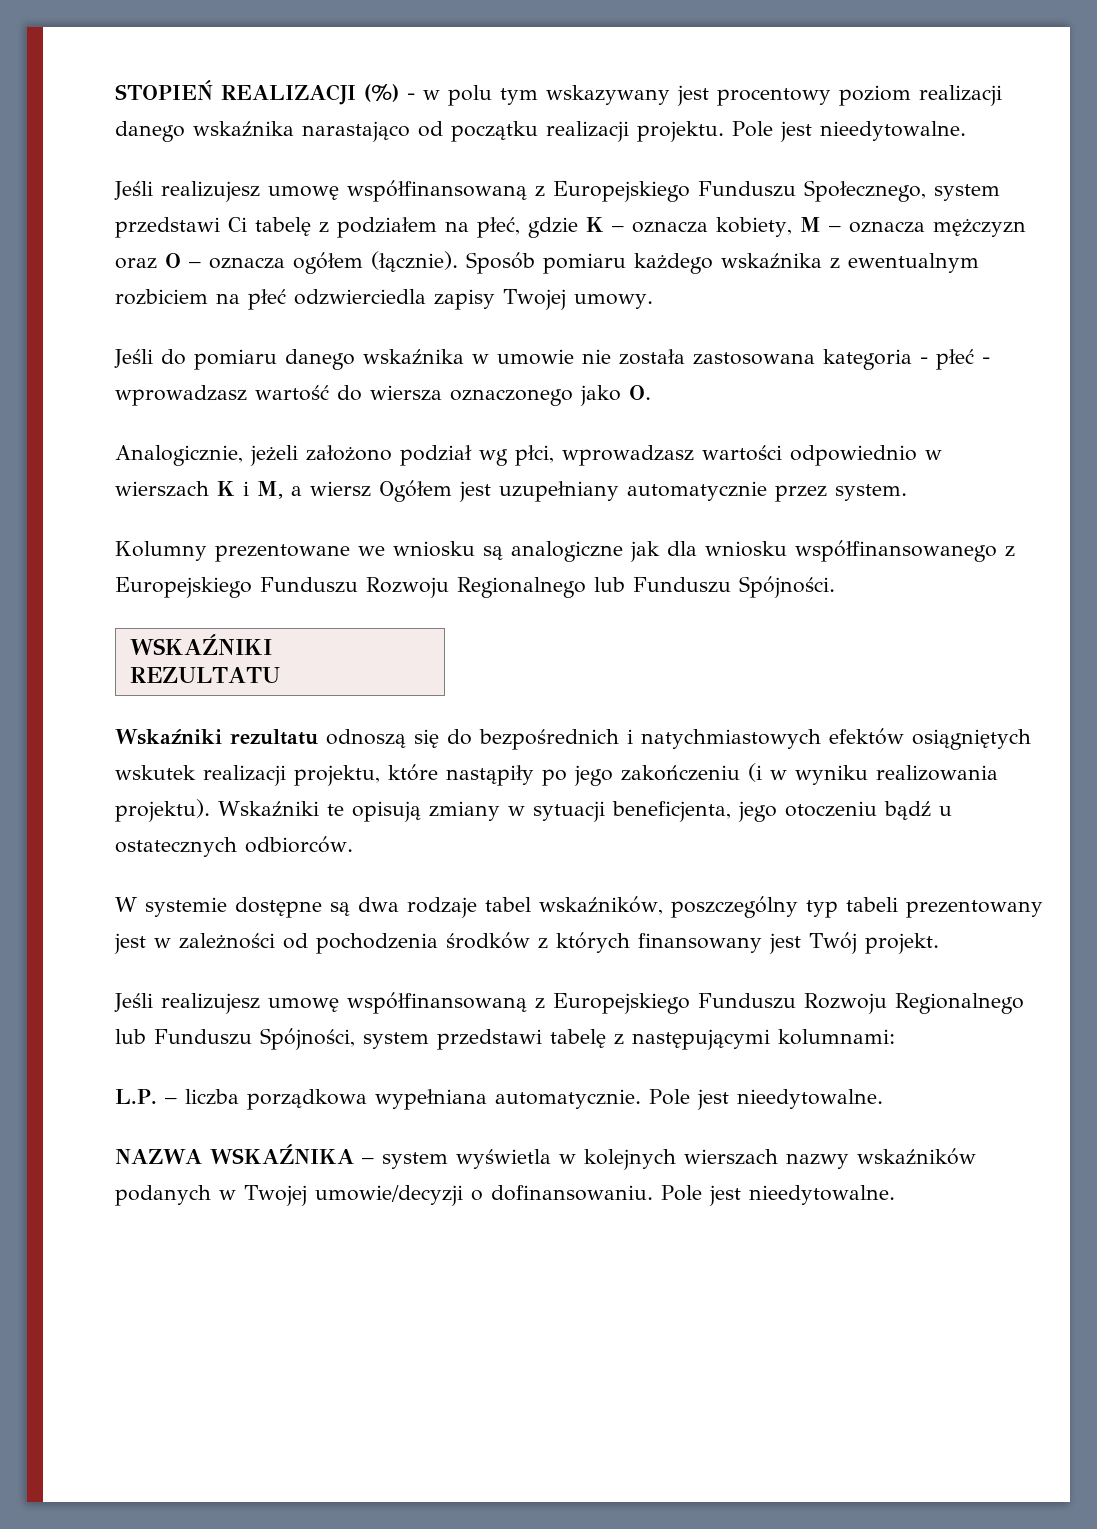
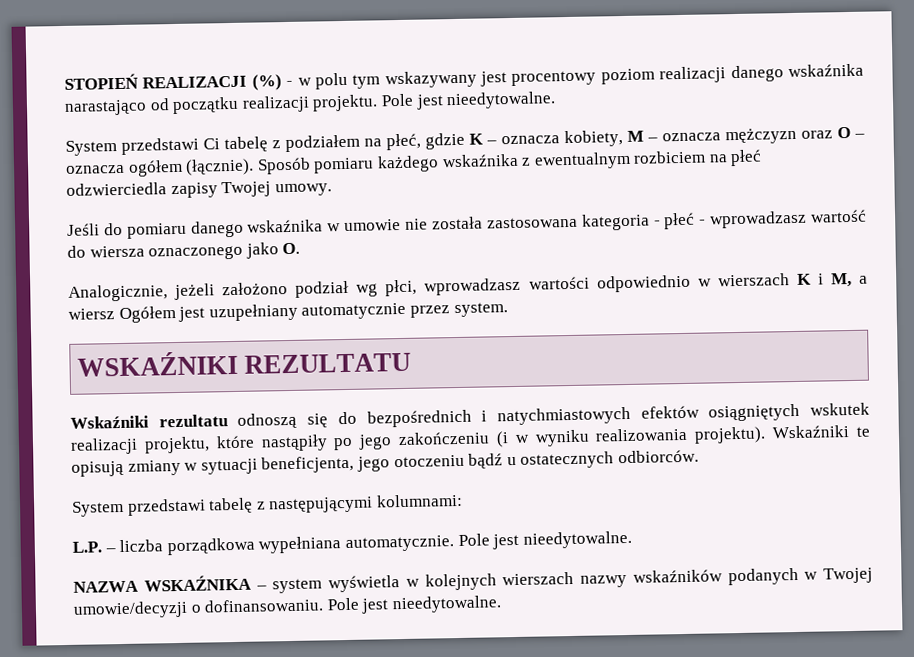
[114,180,1000,202] Jeśli realizujesz umowę współfinansowaną z Europejskiego Funduszu Społecznego, system -> [65,140,117,156] System
[115,540,1015,562] [115,576,835,598] // Kolumny prezentowane we wniosku są analogiczne jak dla wniosku współfinansowanego z Europejskiego Funduszu Rozwoju Regionalnego lub Funduszu Spójności. -> (508, 310) none
[115,896,1043,918] [114,932,939,954] [114,992,1024,1014] [115,1028,429,1050] W systemie dostępne są dwa rodzaje tabel wskaźników, poszczególny typ tabeli prezentowany jest w zależności od pochodzenia środków z których finansowany jest Twój projekt. // Jeśli realizujesz umowę współfinansowaną z Europejskiego Funduszu Rozwoju Regionalnego lub Funduszu Spójności, system -> [72,500,124,517] System

